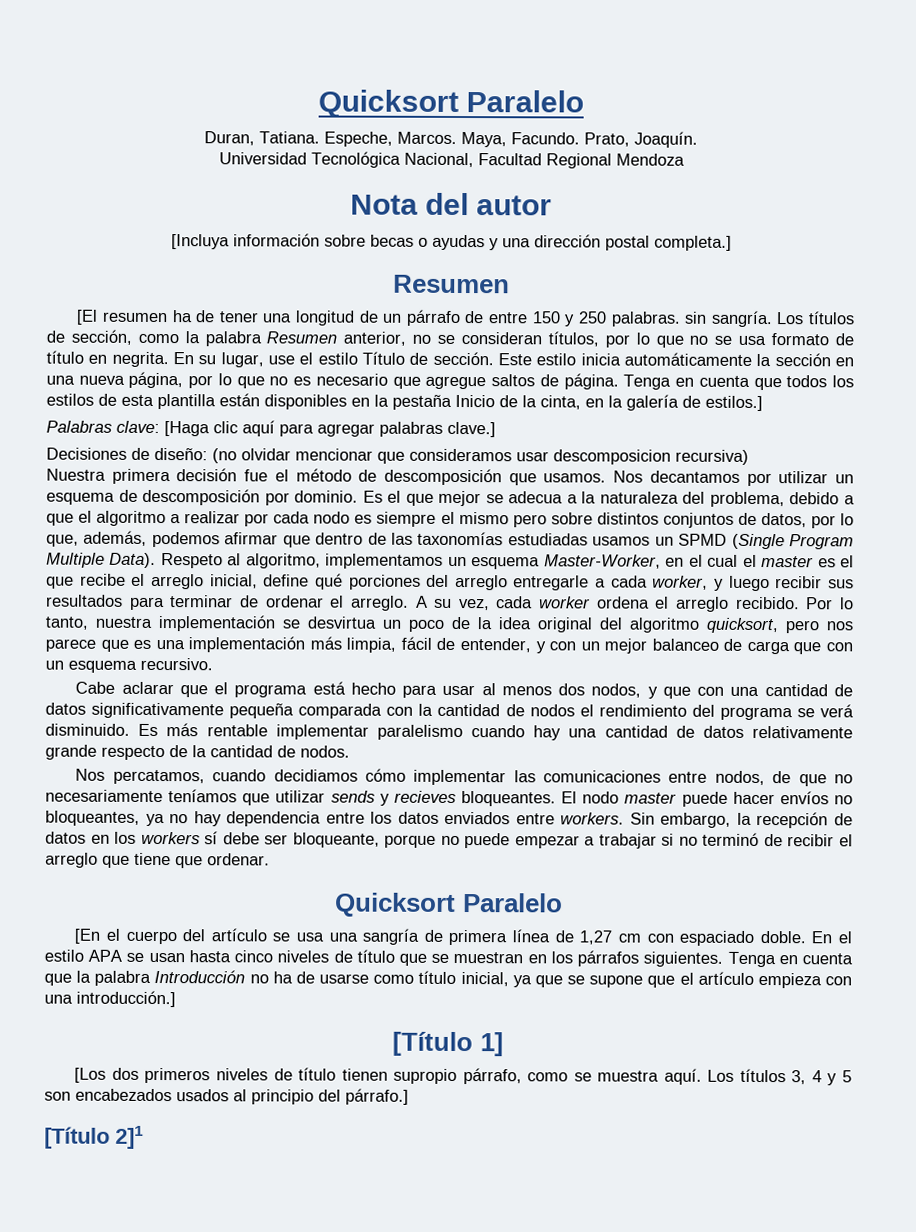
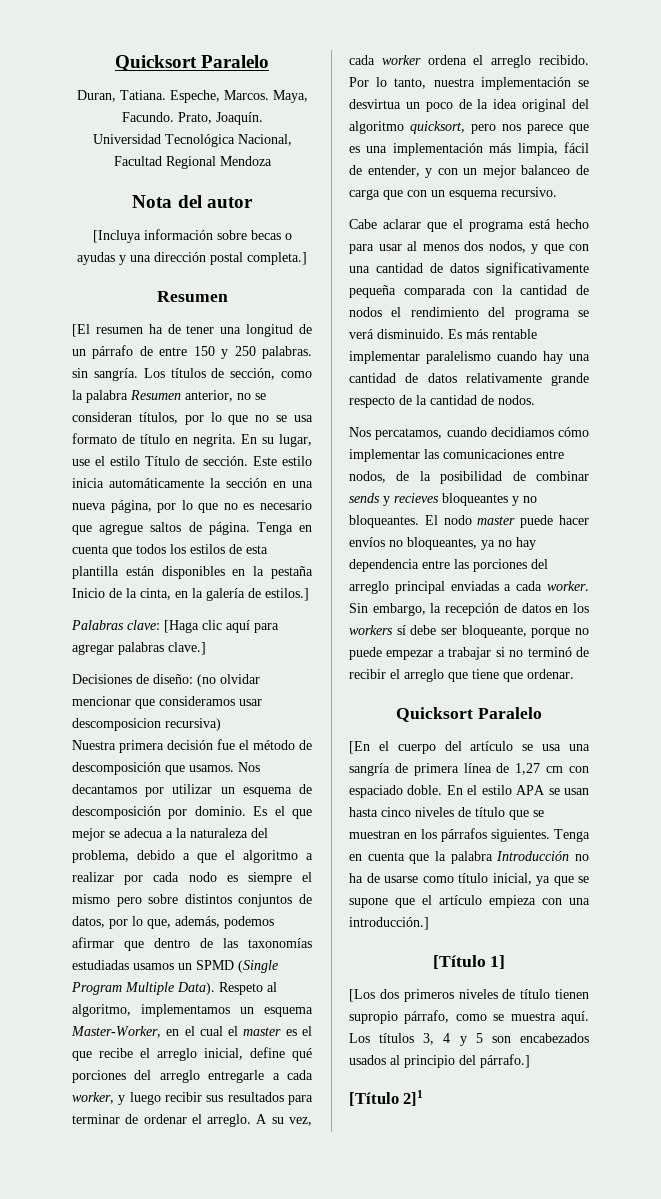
[798,774,853,787] [45,789,456,806] que no necesariamente teníamos que utilizar sends y recieves -> [419,471,589,484] [349,493,537,506] la posibilidad de combinar sends y recieves bloqueantes y no
[370,811,625,825] los datos enviados entre workers. -> [454,559,548,572] [349,581,589,594] las porciones del arreglo principal enviadas a cada worker.

